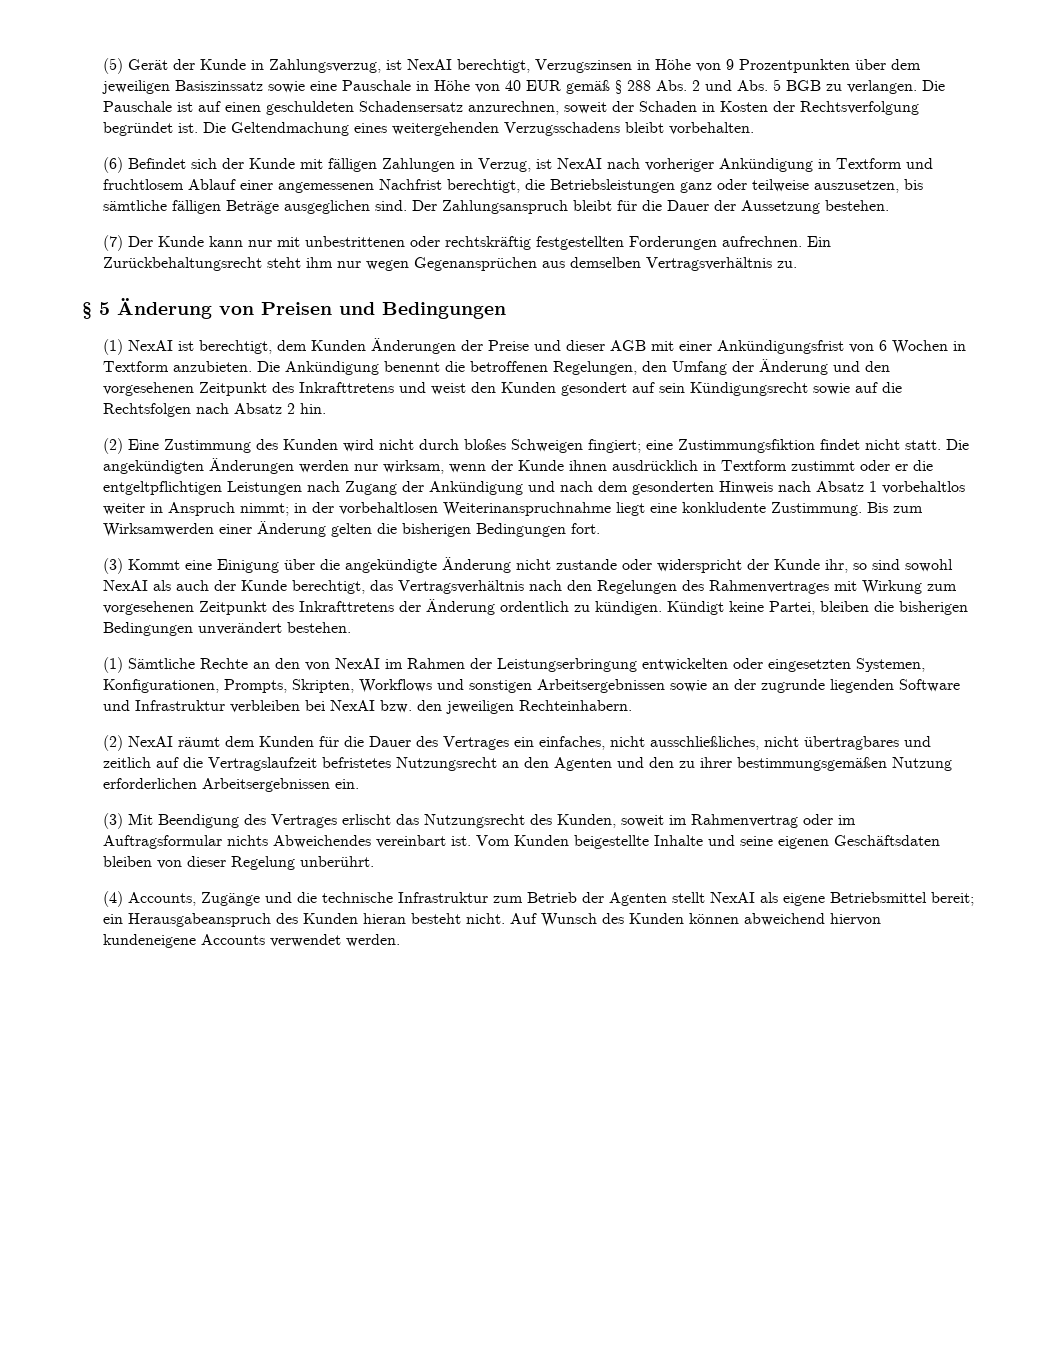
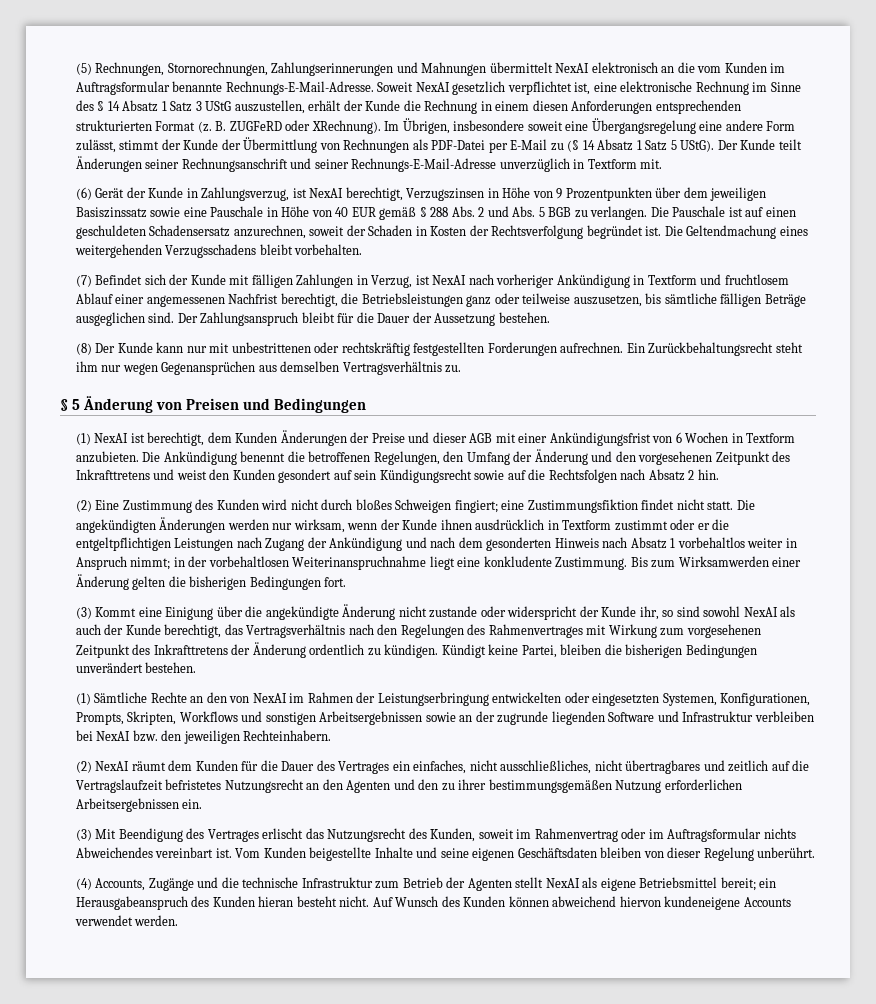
(124, 66) none -> [95,62,786,76] [75,81,801,95] [75,100,741,114] [75,118,796,134] [75,137,802,153] [75,156,663,172] [75,187,92,200] Rechnungen, Stornorechnungen, Zahlungserinnerungen und Mahnungen übermittelt NexAI elektronisch an die vom Kunden im Auftragsformular benannte Rechnungs-E-Mail-Adresse. Soweit NexAI gesetzlich verpflichtet ist, eine elektronische Rechnung im Sinne des § 14 Absatz 1 Satz 3 UStG auszustellen, erhält der Kunde die Rechnung in einem diesen Anforderungen entsprechenden strukturierten Format (z. B. ZUGFeRD oder XRechnung). Im Übrigen, insbesondere soweit eine Übergangsregelung eine andere Form zulässt, stimmt der Kunde der Übermittlung von Rechnungen als PDF-Datei per E-Mail zu (§ 14 Absatz 1 Satz 5 UStG). Der Kunde teilt Änderungen seiner Rechnungsanschrift und seiner Rechnungs-E-Mail-Adresse unverzüglich in Textform mit. // (6)
[103,157,124,173] (6) -> [75,275,92,287] (7)
[103,235,124,251] (7) -> [75,343,92,355] (8)

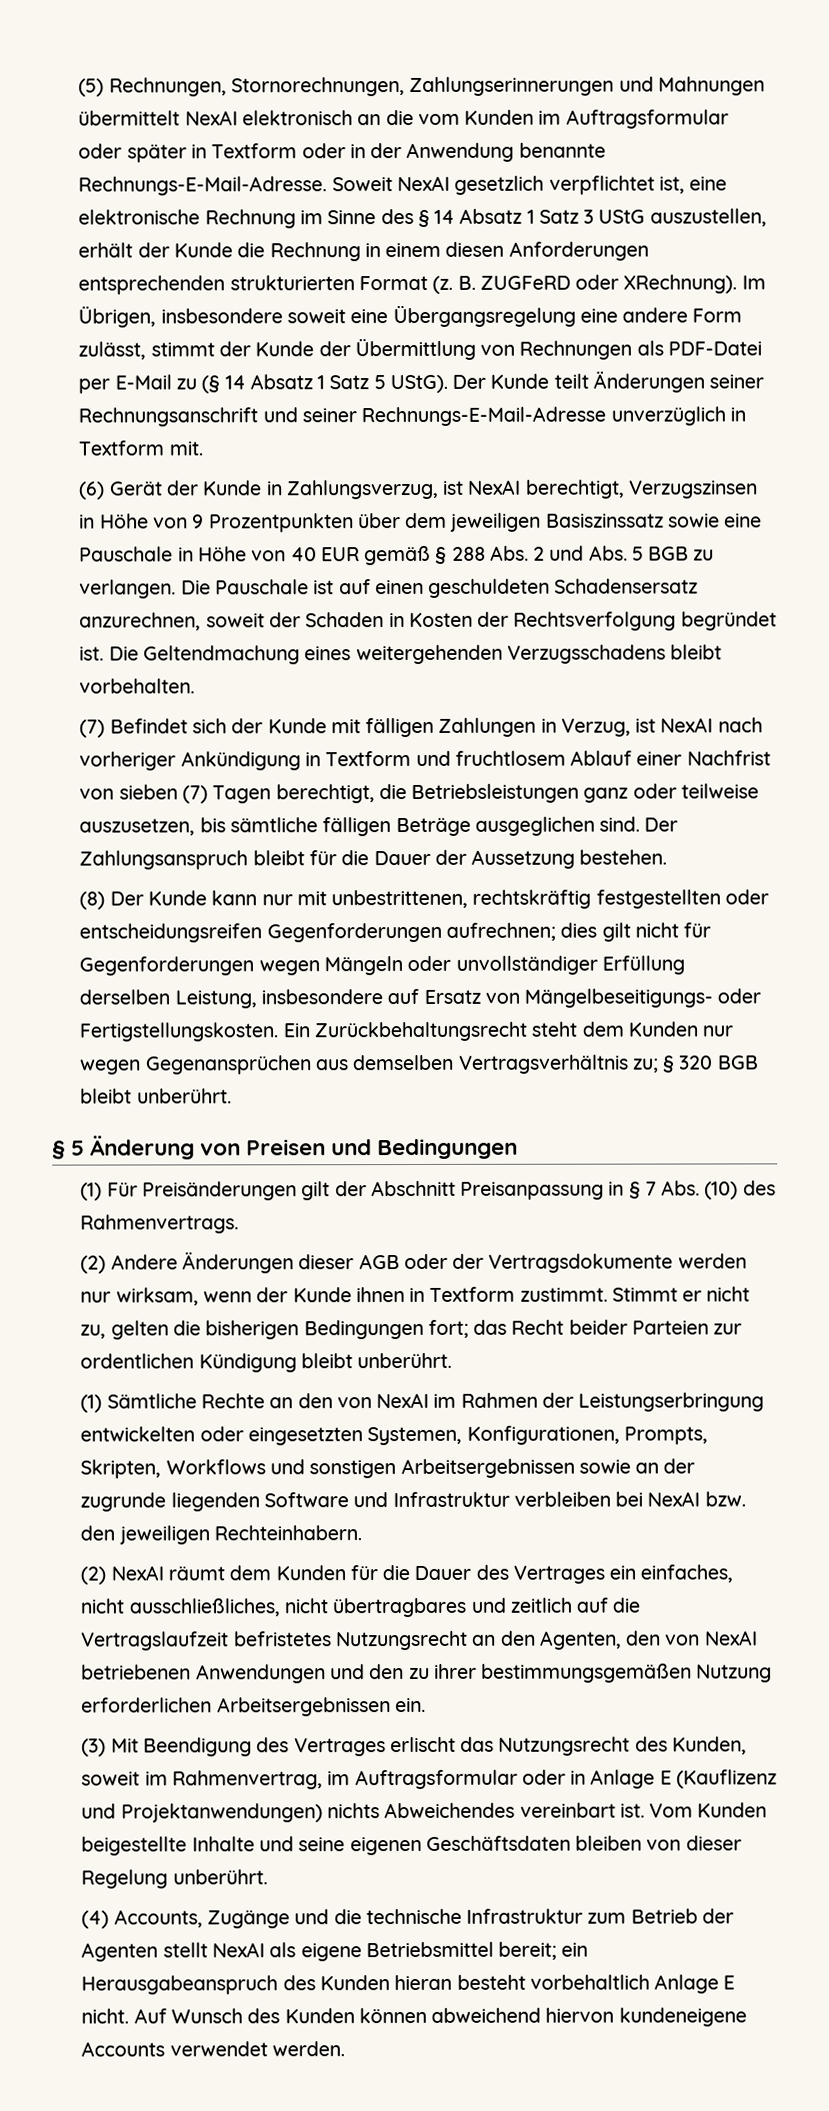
(170, 88) none -> [78,142,515,163] oder später in Textform oder in der Anwendung
[146,293,279,307] angemessenen Nachfrist -> [686,750,771,766] [79,784,272,804] Nachfrist von sieben (7) Tagen
[231,342,624,356] unbestrittenen oder rechtskräftig festgestellten Forderungen aufrechnen. -> [331,889,769,909] [79,922,712,943] [79,955,685,976] [79,988,762,1009] [79,1022,279,1042] unbestrittenen, rechtskräftig festgestellten oder entscheidungsreifen Gegenforderungen aufrechnen; dies gilt nicht für Gegenforderungen wegen Mängeln oder unvollständiger Erfüllung derselben Leistung, insbesondere auf Ersatz von Mängelbeseitigungs- oder Fertigstellungskosten.
[75,361,98,372] ihm -> [581,1021,698,1037] dem Kunden
[445,365,462,373] zu. -> [632,1055,759,1073] [80,1088,232,1104] zu; § 320 BGB bleibt unberührt.
[94,430,796,446] [75,449,791,465] [75,469,719,483] [75,499,755,513] [75,517,226,533] NexAI ist berechtigt, dem Kunden Änderungen der Preise und dieser AGB mit einer Ankündigungsfrist von 6 Wochen in Textform anzubieten. Die Ankündigung benennt die betroffenen Regelungen, den Umfang der Änderung und den vorgesehenen Zeitpunkt des Inkrafttretens und weist den Kunden gesondert auf sein Kündigungsrecht sowie auf die Rechtsfolgen nach Absatz 2 hin. // (2) Eine Zustimmung des Kunden wird nicht durch bloßes Schweigen fingiert; eine Zustimmungsfiktion findet nicht statt. Die angekündigten Änderungen -> [106,1180,776,1201] [80,1214,240,1234] [80,1252,674,1274] Für Preisänderungen gilt der Abschnitt Preisanpassung in § 7 Abs. (10) des Rahmenvertrags. // (2) Andere Änderungen dieser AGB oder der Vertragsdokumente
[475,519,730,531] [75,537,797,551] [75,556,802,570] [75,574,347,590] [75,604,796,620] [75,624,761,638] [75,642,757,658] [75,662,197,673] ausdrücklich in Textform zustimmt oder er die entgeltpflichtigen Leistungen nach Zugang der Ankündigung und nach dem gesonderten Hinweis nach Absatz 1 vorbehaltlos weiter in Anspruch nimmt; in der vorbehaltlosen Weiterinanspruchnahme liegt eine konkludente Zustimmung. Bis zum Wirksamwerden einer Änderung gelten die bisherigen Bedingungen fort. // (3) Kommt eine Einigung über die angekündigte Änderung nicht zustande oder widerspricht der Kunde ihr, so sind sowohl NexAI als auch der Kunde berechtigt, das Vertragsverhältnis nach den Regelungen des Rahmenvertrages mit Wirkung zum vorgesehenen Zeitpunkt des Inkrafttretens der Änderung ordentlich zu kündigen. Kündigt keine Partei, bleiben die bisherigen Bedingungen unverändert bestehen. -> [409,1286,751,1303] [80,1319,743,1340] [80,1352,453,1373] in Textform zustimmt. Stimmt er nicht zu, gelten die bisherigen Bedingungen fort; das Recht beider Parteien zur ordentlichen Kündigung bleibt unberührt.
[346,780,391,793] Agenten -> [539,1630,758,1650] [81,1664,326,1684] Agenten, den von NexAI betriebenen Anwendungen
[534,828,762,842] Rahmenvertrag oder im Auftragsformular -> [172,1769,777,1790] [81,1803,323,1823] Rahmenvertrag, im Auftragsformular oder in Anlage E (Kauflizenz und Projektanwendungen)
(337, 901) none -> [529,1974,736,1994] vorbehaltlich Anlage E

